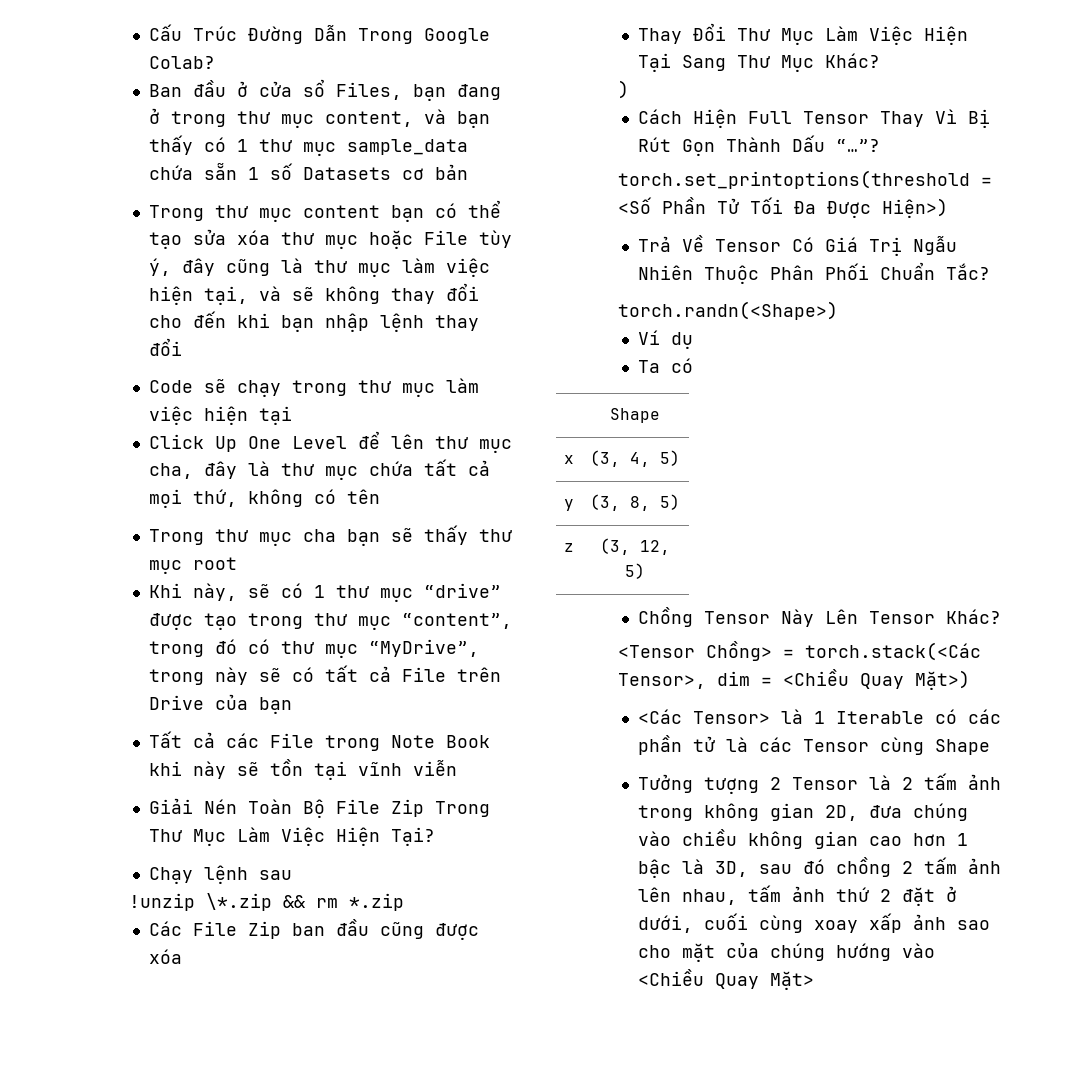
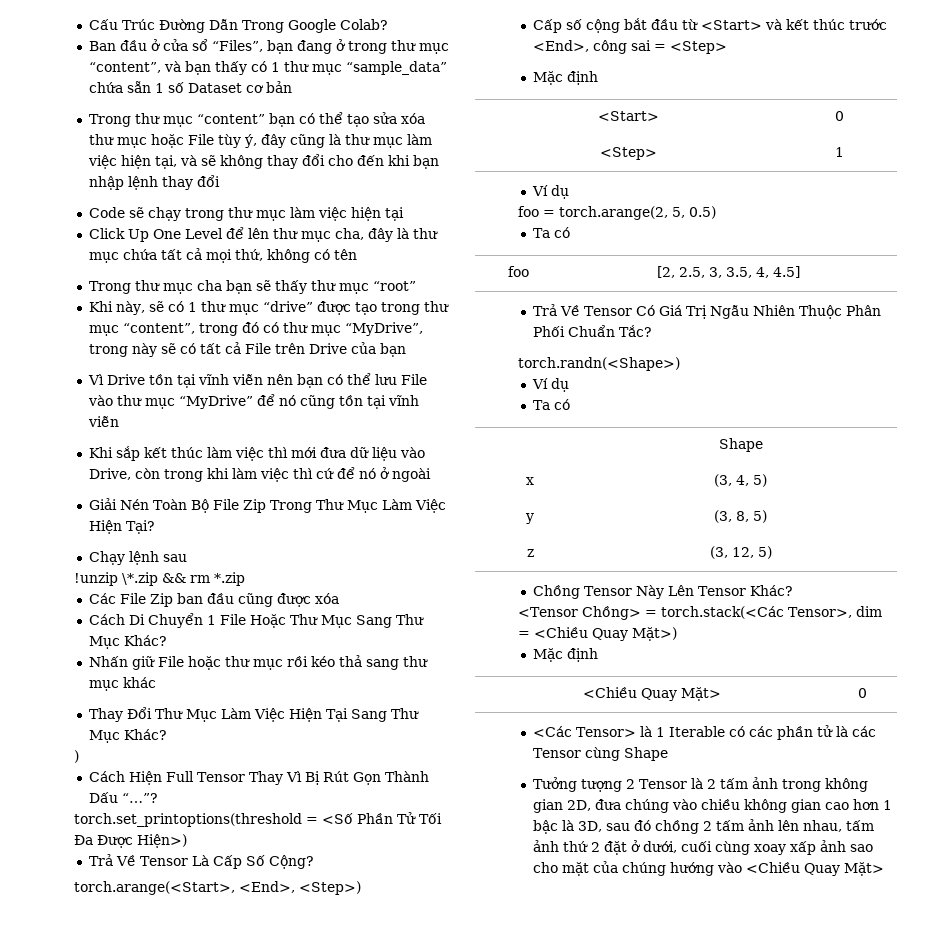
[336,82,403,100] Files, -> [212,40,264,52] “Files”,
[325,111,414,127] content, -> [89,62,162,73] “content”,
[347,139,469,155] sample_data -> [346,61,448,75] “sample_data”
[303,167,392,180] Datasets -> [188,83,243,93] Dataset
[303,205,381,218] content -> [197,114,266,124] “content”
[193,557,238,570] root -> [373,281,417,291] “root”
[149,731,491,751] [149,759,458,780] Tất cả các File trong Note Book khi này sẽ tồn tại vĩnh viễn -> [88,373,428,388] [88,394,420,409] [88,416,120,427] [89,446,426,461] [89,467,432,482] Vì Drive tồn tại vĩnh viễn nên bạn có thể lưu File vào thư mục “MyDrive” để nó cũng tồn tại vĩnh viễn // Khi sắp kết thúc làm việc thì mới đưa dữ liệu vào Drive, còn trong khi làm việc thì cứ để nó ở ngoài
(183, 956) none -> [89,613,425,628] [89,635,168,649] [89,655,429,670] [89,677,157,691] // Cách Di Chuyển 1 File Hoặc Thư Mục Sang Thư Mục Khác? // Nhấn giữ File hoặc thư mục rồi kéo thả sang thư mục khác
(949, 208) none -> [89,854,315,869] [74,881,362,895] [533,18,888,33] [533,40,728,54] [533,71,599,85] [598,111,659,121] [834,111,844,121] [600,147,657,160] [834,147,844,157] [532,185,570,199] [518,206,717,220] [533,227,571,238] [507,266,529,277] [657,266,800,278] // Trả Về Tensor Là Cấp Số Cộng? // torch.arange(<Start>, <End>, <Step>) // Cấp số cộng bắt đầu từ <Start> và kết thúc trước <End>, công sai = <Step> // Mặc định // <Start> | 0 // <Step> | 1 // Ví dụ // foo = torch.arange(2, 5, 0.5) // Ta có // foo | [2, 2.5, 3, 3.5, 4, 4.5]
(971, 680) none -> [533,648,599,662] [582,687,721,701] [857,688,867,698] // Mặc định // <Chiều Quay Mặt> | 0

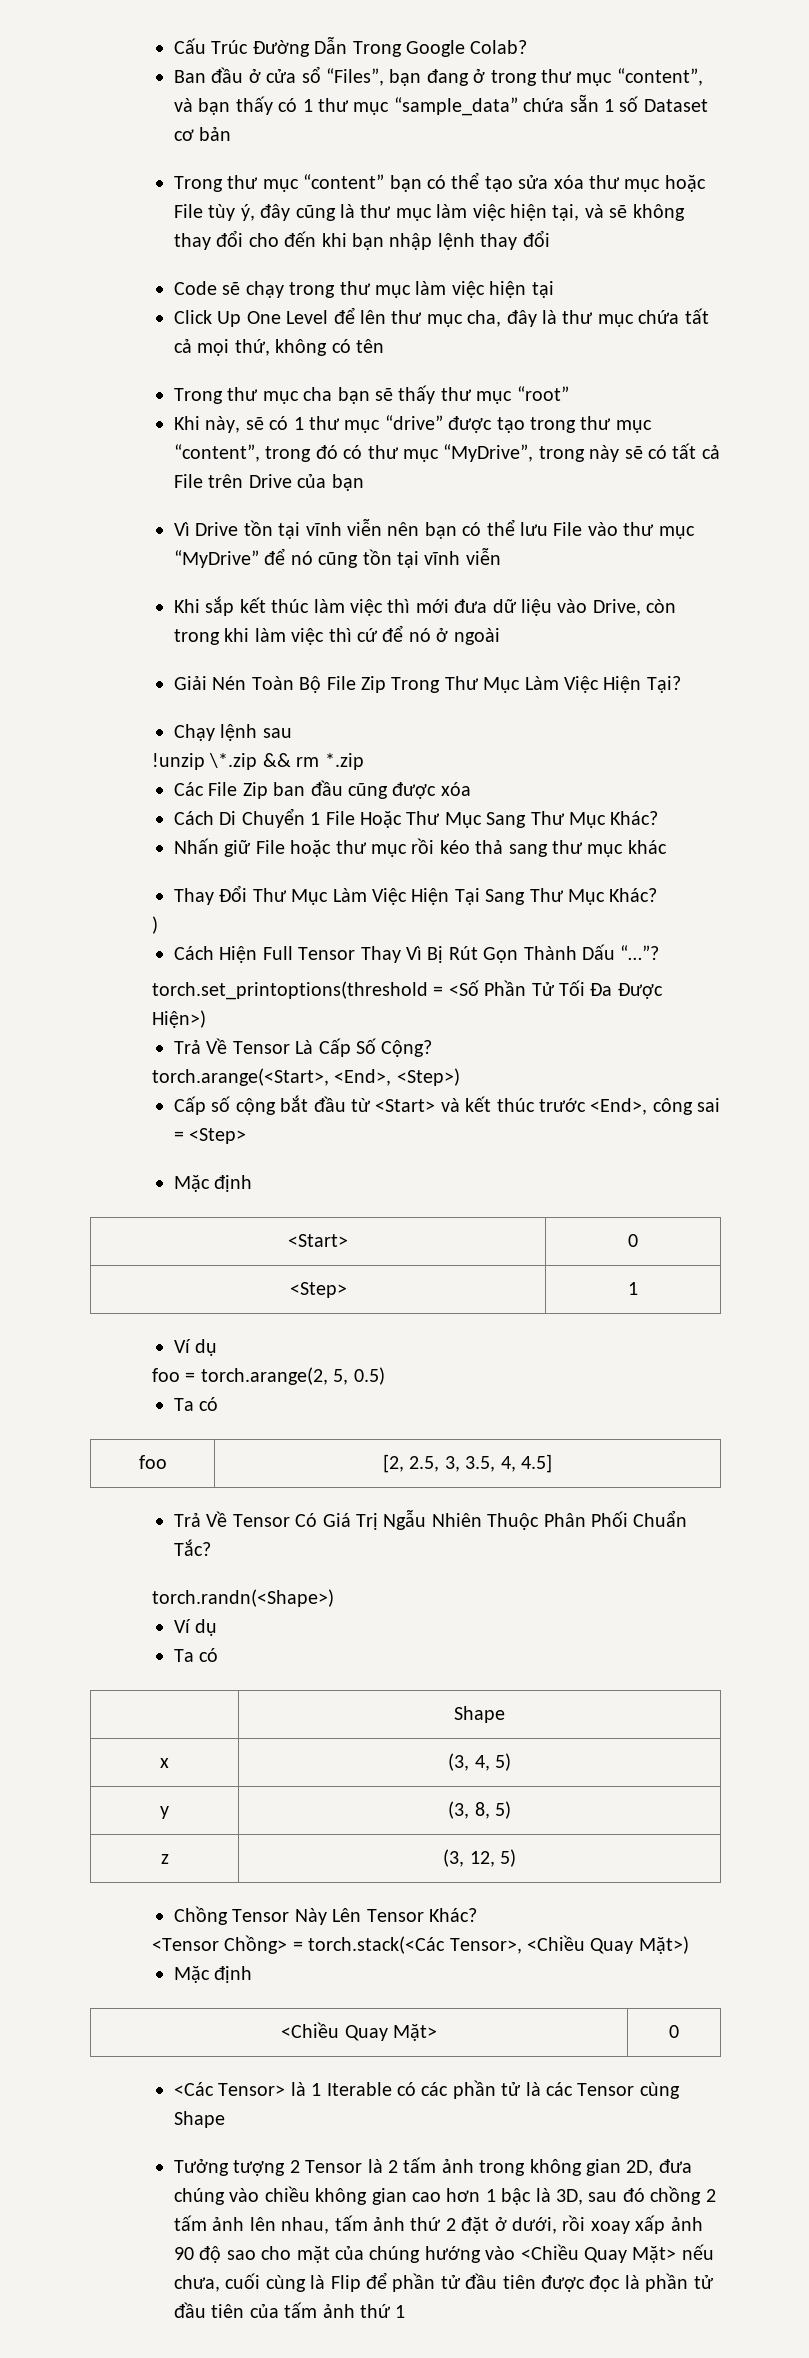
[856,606,883,617] [518,631,531,638] dim = -> (522, 1946) none
[681,841,751,855] cuối cùng -> [562,2215,586,2231] rồi
(847, 846) none -> [174,2246,222,2263] 90 độ
(885, 869) none -> [681,2244,714,2260] [174,2272,714,2292] [174,2302,406,2318] nếu chưa, cuối cùng là Flip để phần tử đầu tiên được đọc là phần tử đầu tiên của tấm ảnh thứ 1

